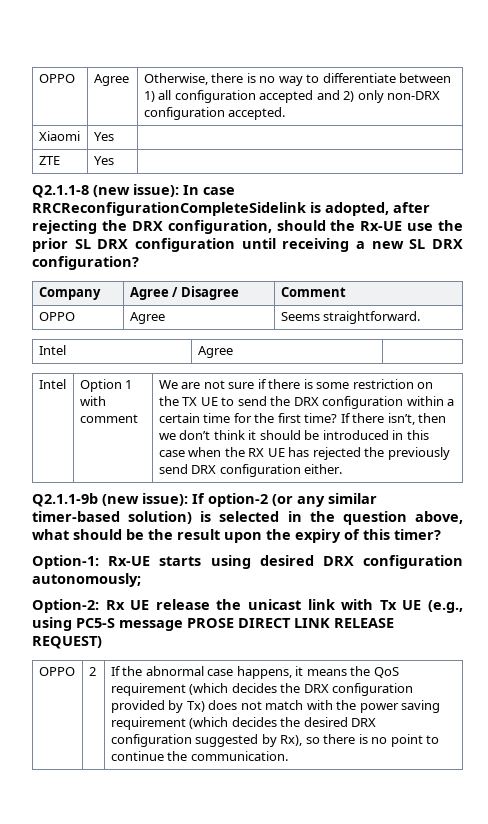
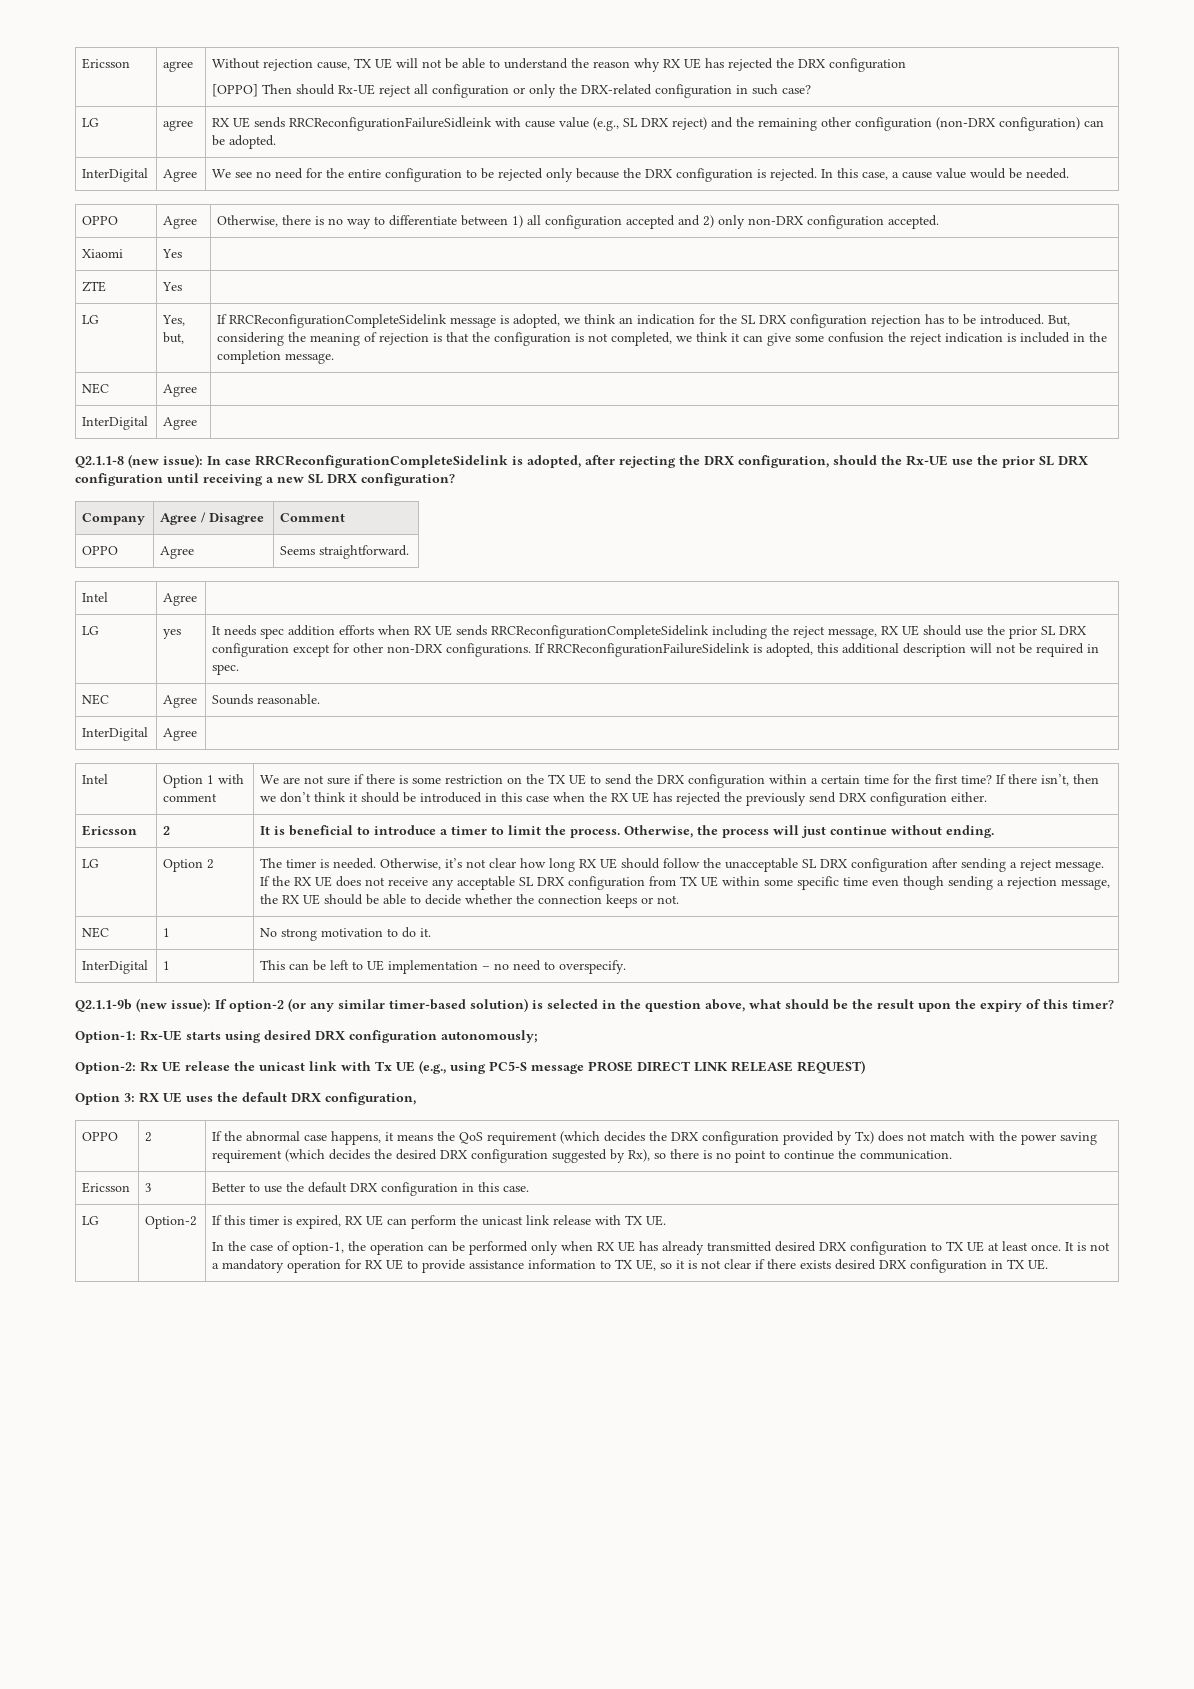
(38, 78) none -> [82,58,131,69] [163,61,194,72] [212,58,907,72] [212,84,812,98] [82,118,100,127] [163,120,194,131] [212,117,1105,131] [212,135,277,149] [82,168,149,182] [163,169,198,182] [212,168,1070,182] Ericsson | agree | Without rejection cause, TX UE will not be able to understand the reason why RX UE has rejected the DRX configuration // [OPPO] Then should Rx-UE reject all configuration or only the DRX-related configuration in such case? // LG | agree | RX UE sends RRCReconfigurationFailureSidleink with cause value (e.g., SL DRX reject) and the remaining other configuration (non-DRX configuration) can be adopted. // InterDigital | Agree | We see no need for the entire configuration to be rejected only because the DRX configuration is rejected. In this case, a cause value would be needed. //
(114, 160) none -> [82,315,100,324] [162,315,186,326] [163,332,185,344] [217,314,1071,328] [217,332,1108,346] [217,350,335,364] [82,383,110,394] [163,384,198,397] [82,416,149,430] [163,417,198,430] // LG | Yes, but, | If RRCReconfigurationCompleteSidelink message is adopted, we think an indication for the SL DRX configuration rejection has to be introduced. But, considering the meaning of rejection is that the configuration is not completed, we think it can give some confusion the reject indication is included in the completion message. // NEC | Agree | // InterDigital | Agree |
(233, 352) none -> [82,626,100,635] [163,629,182,639] [212,625,1088,639] [212,643,1100,657] [212,664,240,675] [82,694,110,705] [163,695,198,708] [212,694,321,705] [82,727,149,741] [163,728,198,741] // LG | yes | It needs spec addition efforts when RX UE sends RRCReconfigurationCompleteSidelink including the reject message, RX UE should use the prior SL DRX configuration except for other non-DRX configurations. If RRCReconfigurationFailureSidelink is adopted, this additional description will not be required in spec. // NEC | Agree | Sounds reasonable. // InterDigital | Agree |
(343, 469) none -> [82,825,138,836] [163,826,171,835] [260,825,995,838] [82,859,100,868] [163,859,215,872] [260,858,1105,872] [260,876,1111,890] [260,894,680,908] [82,927,110,938] [163,928,171,937] [260,927,432,941] [82,960,149,974] [163,961,171,970] [260,960,627,974] // Ericsson | 2 | It is beneficial to introduce a timer to limit the process. Otherwise, the process will just continue without ending. // LG | Option 2 | The timer is needed. Otherwise, it’s not clear how long RX UE should follow the unacceptable SL DRX configuration after sending a reject message. If the RX UE does not receive any acceptable SL DRX configuration from TX UE within some specific time even though sending a rejection message, the RX UE should be able to decide whether the connection keeps or not. // NEC | 1 | No strong motivation to do it. // InterDigital | 1 | This can be left to UE implementation – no need to overspecify.
(102, 642) none -> [75,1092,416,1105] // Option 3: RX UE uses the default DRX configuration,
(288, 756) none -> [82,1182,131,1193] [145,1183,153,1192] [212,1182,530,1196] [82,1216,100,1225] [145,1216,198,1229] [212,1215,667,1229] [212,1241,1111,1255] [212,1259,1049,1273] // Ericsson | 3 | Better to use the default DRX configuration in this case. // LG | Option-2 | If this timer is expired, RX UE can perform the unicast link release with TX UE. // In the case of option-1, the operation can be performed only when RX UE has already transmitted desired DRX configuration to TX UE at least once. It is not a mandatory operation for RX UE to provide assistance information to TX UE, so it is not clear if there exists desired DRX configuration in TX UE.

